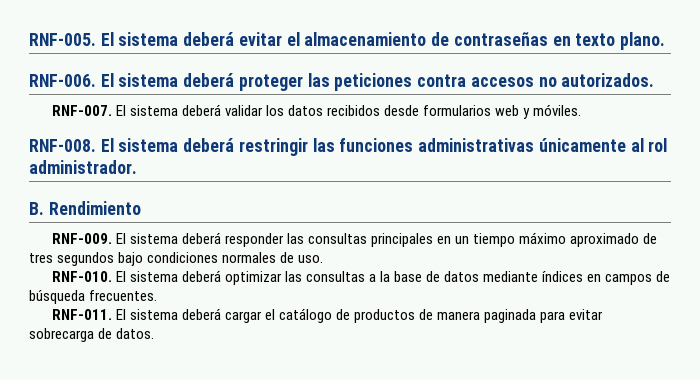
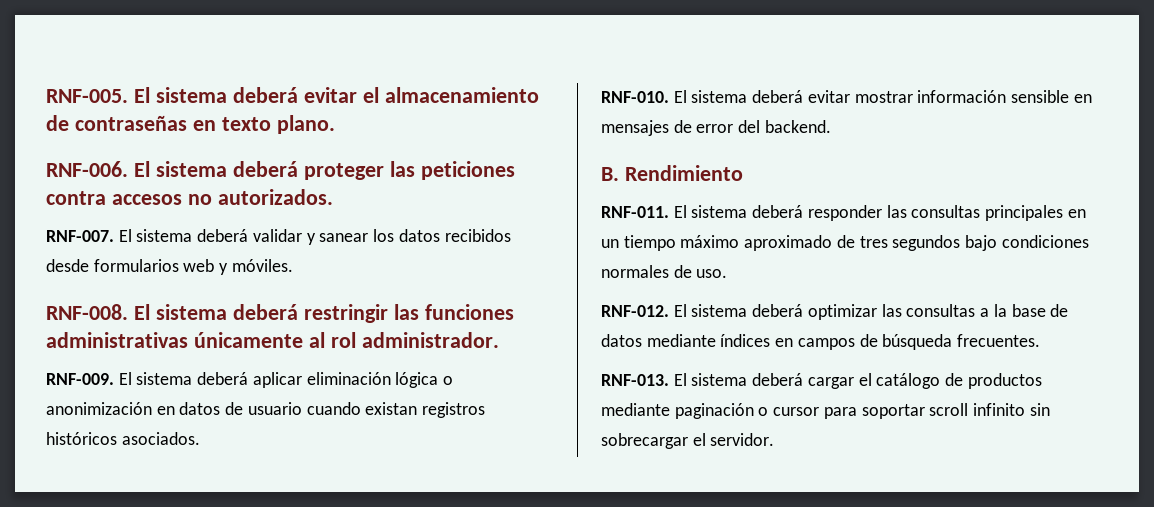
(263, 110) none -> [306,233,369,245] y sanear
(137, 167) none -> [46,372,454,388] [46,402,486,418] [46,432,200,445] [601,90,1092,103] [601,120,831,136] // RNF-009. El sistema deberá aplicar eliminación lógica o anonimización en datos de usuario cuando existan registros históricos asociados. // RNF-010. El sistema deberá evitar mostrar información sensible en mensajes de error del backend.
[51,233,112,244] RNF-009. -> [601,206,669,218] RNF-011.
[51,271,112,282] RNF-010. -> [601,305,669,317] RNF-012.
[51,309,112,320] RNF-011. -> [601,374,669,386] RNF-013.
[419,309,604,323] [29,328,155,342] de manera paginada para evitar sobrecarga de datos. -> [601,403,1050,419] [601,433,775,449] mediante paginación o cursor para soportar scroll infinito sin sobrecargar el servidor.

